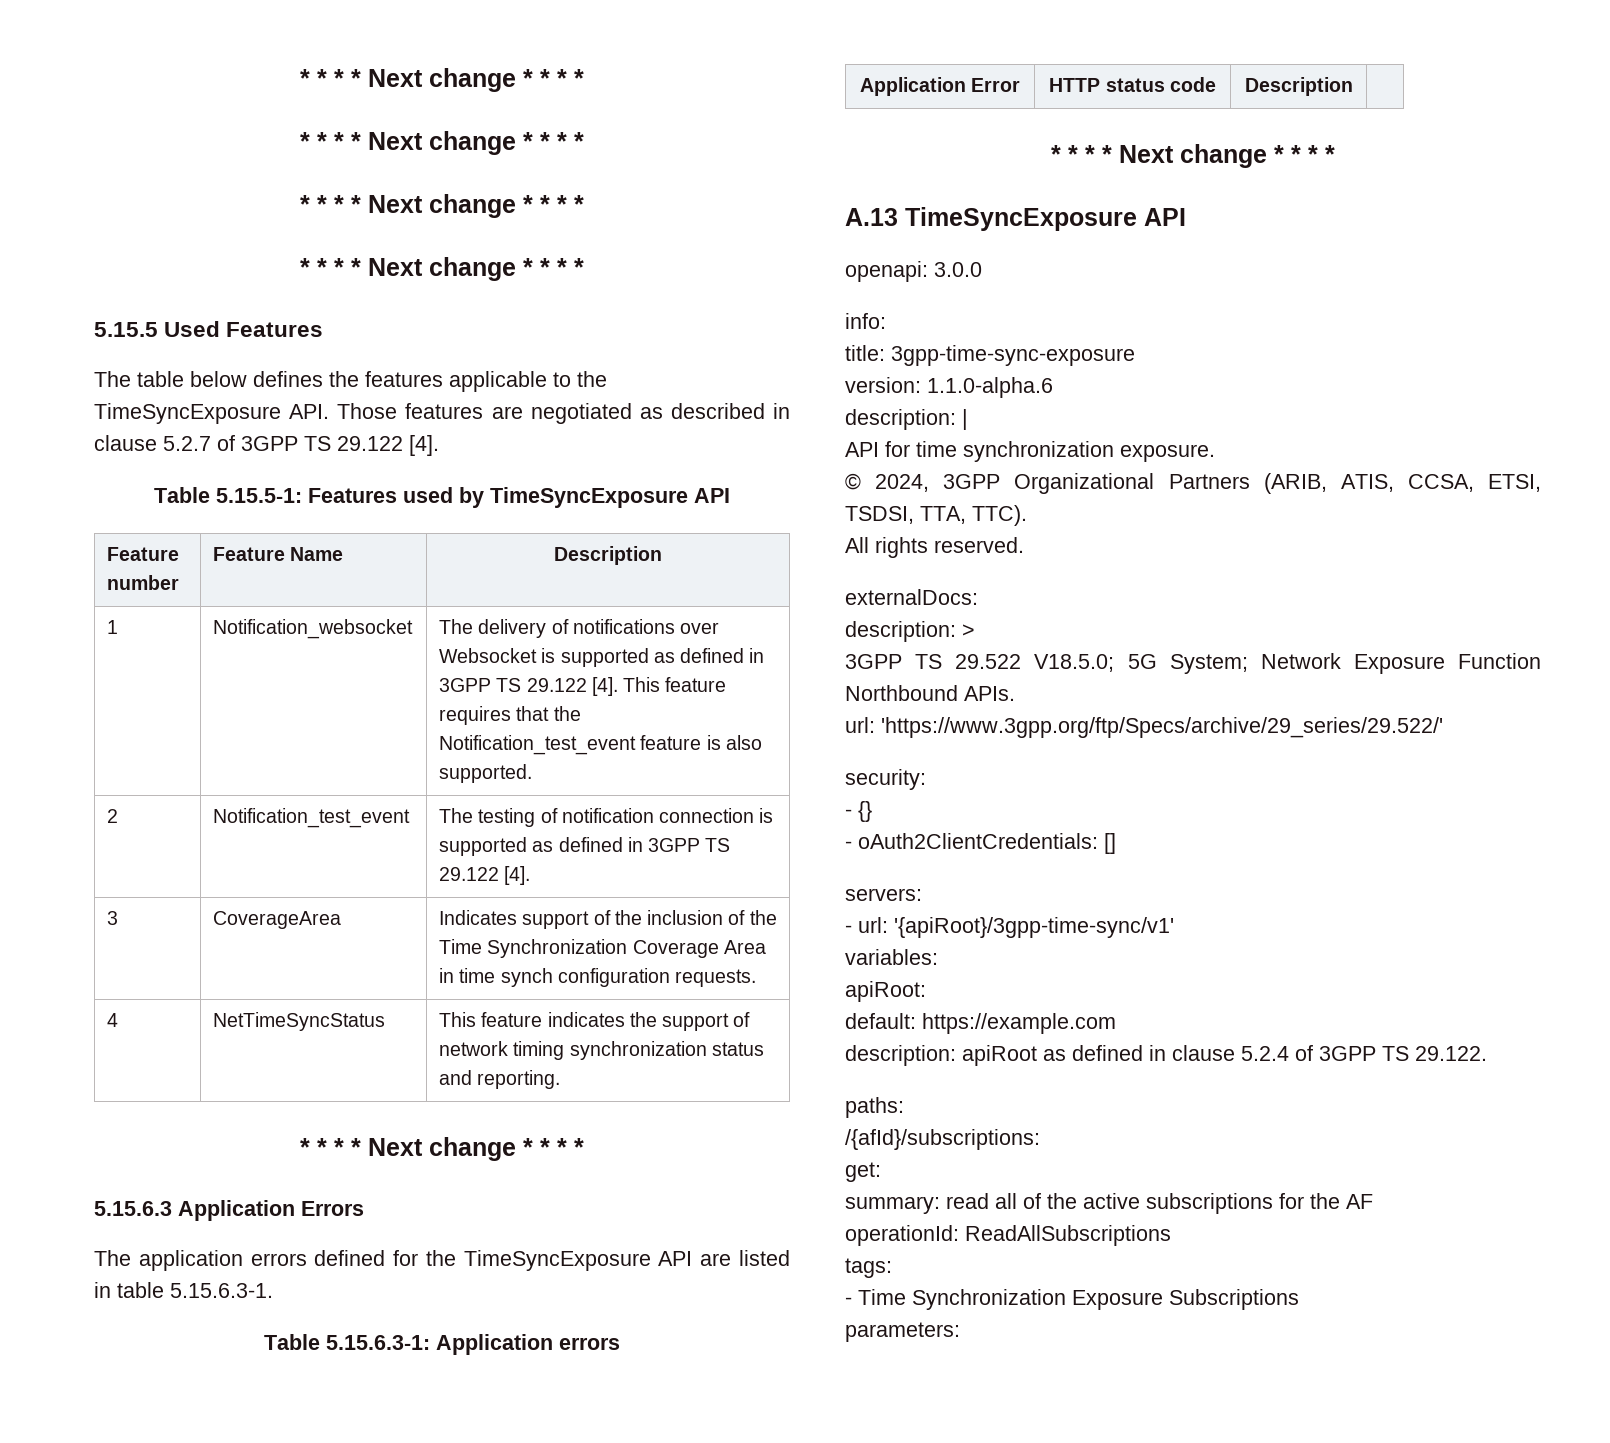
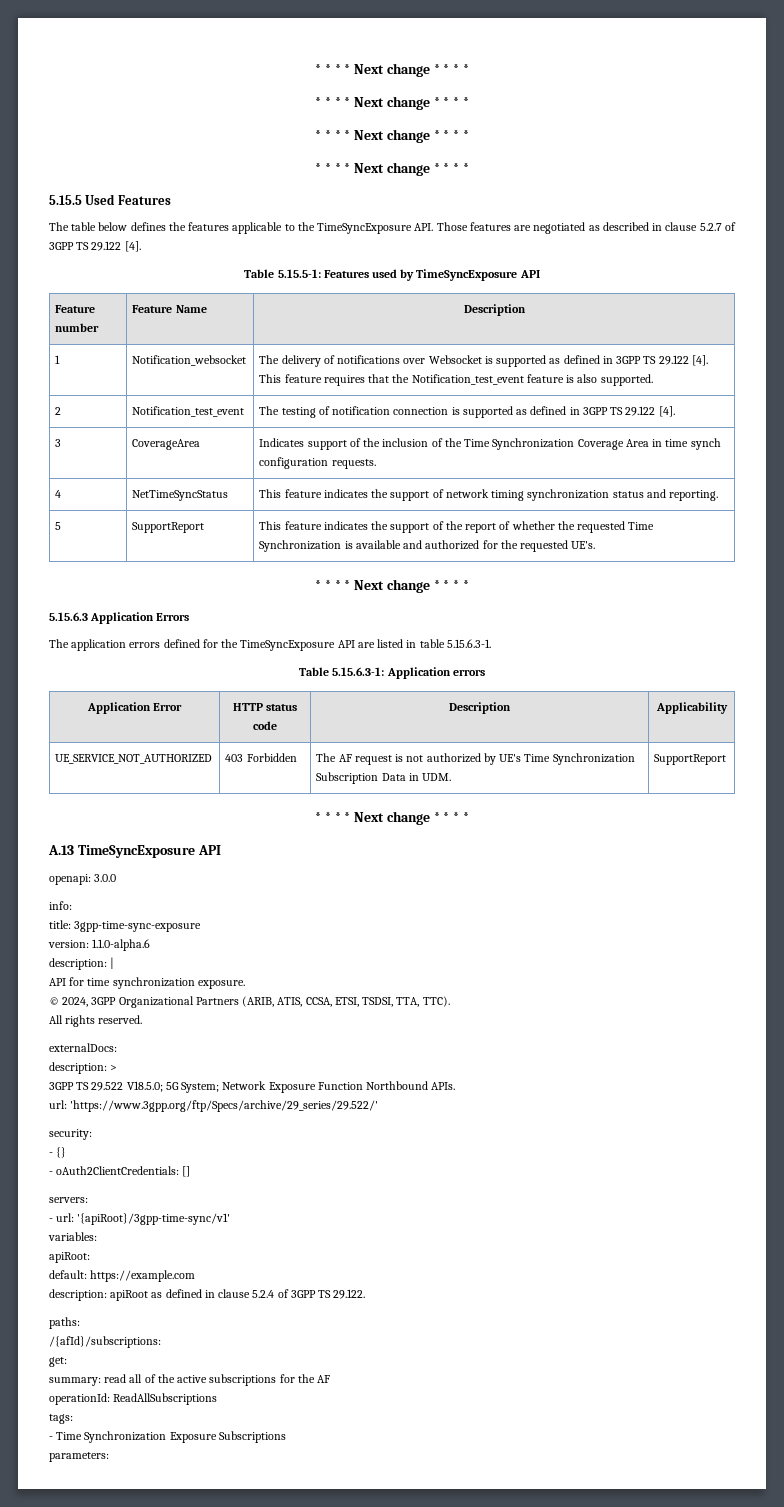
(561, 1079) none -> [55,522,62,530] [132,522,205,533] [259,521,655,533] [259,540,596,552] // 5 | SupportReport | This feature indicates the support of the report of whether the requested Time Synchronization is available and authorized for the requested UE's.
(1353, 86) none -> [655,702,728,714] [55,754,213,764] [225,753,297,762] [316,753,635,765] [316,772,452,784] [654,754,727,765] Applicability // UE_SERVICE_NOT_AUTHORIZED | 403 Forbidden | The AF request is not authorized by UE's Time Synchronization Subscription Data in UDM. | SupportReport

